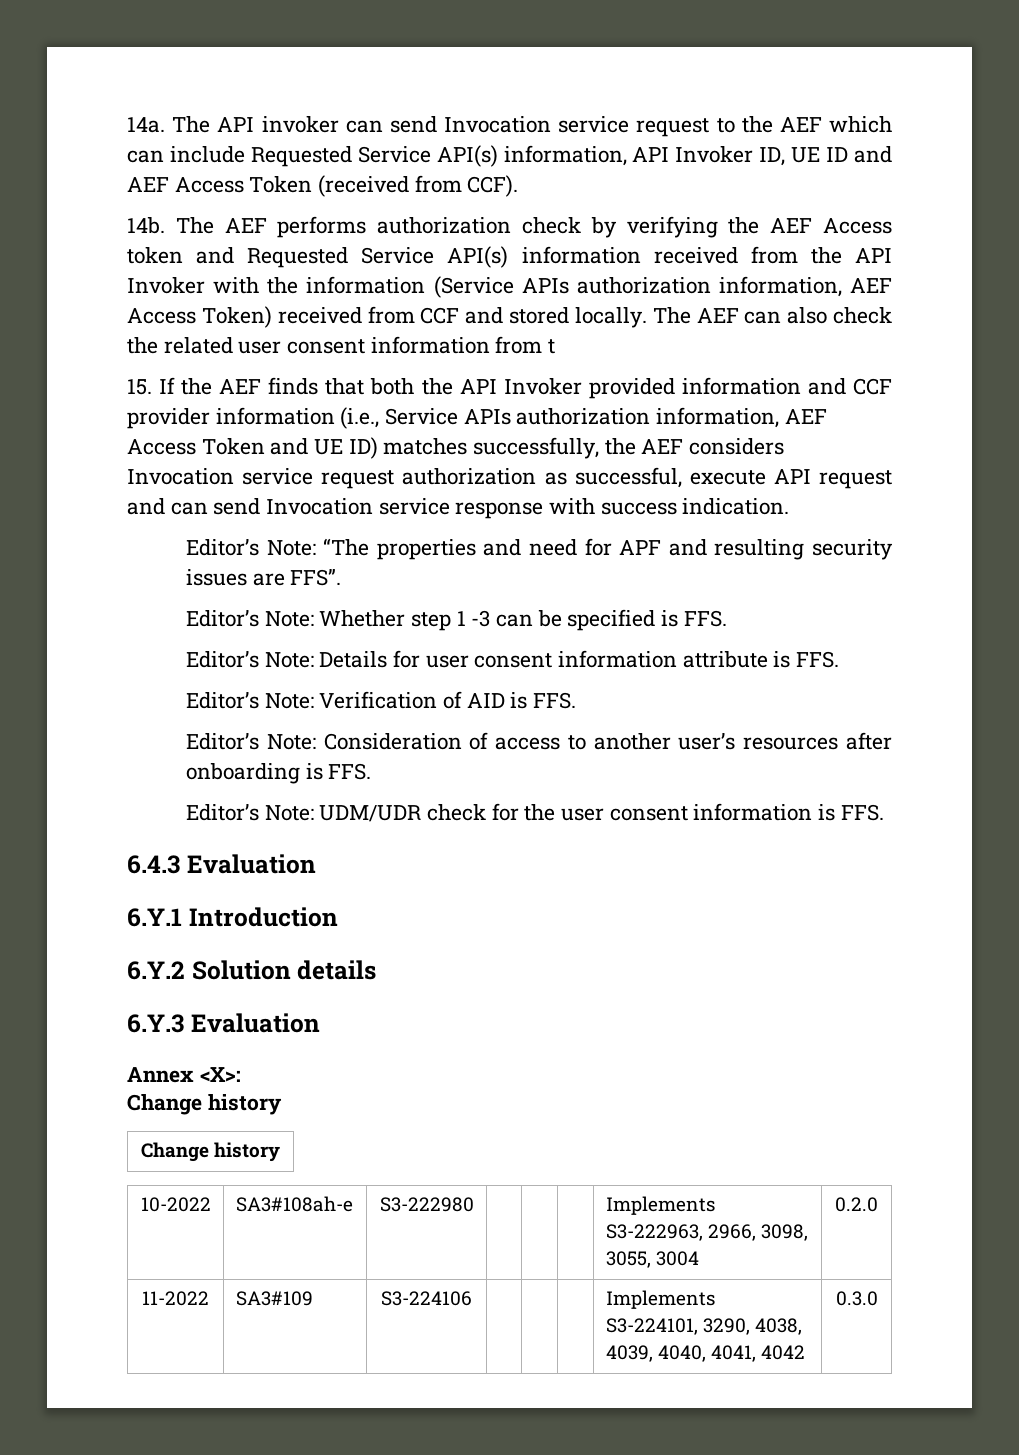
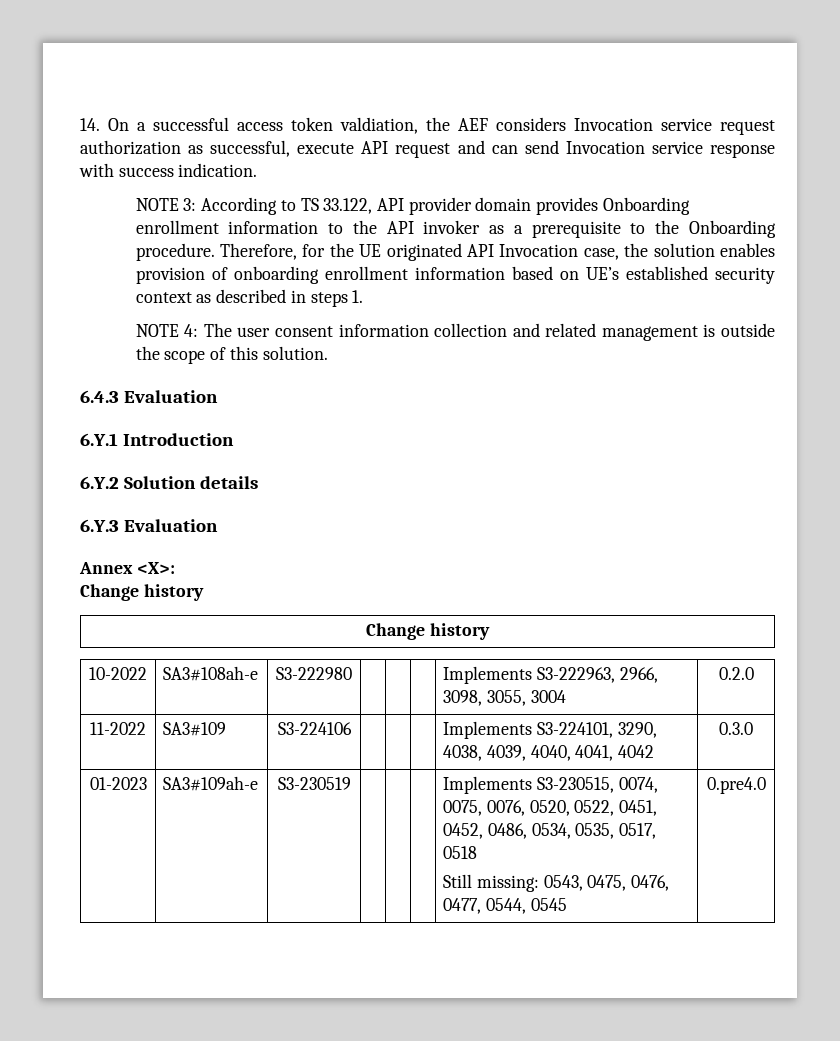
[127,116,892,137] [127,145,892,167] [127,175,519,197] [127,216,892,238] [127,246,892,268] [127,276,892,298] [127,306,893,328] [127,336,556,354] [127,377,893,399] [127,407,827,429] [127,437,600,459] 14a. The API invoker can send Invocation service request to the AEF which can include Requested Service API(s) information, API Invoker ID, UE ID and AEF Access Token (received from CCF). // 14b. The AEF performs authorization check by verifying the AEF Access token and Requested Service API(s) information received from the API Invoker with the information (Service APIs authorization information, AEF Access Token) received from CCF and stored locally. The AEF can also check the related user consent information from t // 15. If the AEF finds that both the API Invoker provided information and CCF provider information (i.e., Service APIs authorization information, AEF Access Token and UE ID) matches successfully, -> [80,117,418,134] 14. On a successful access token valdiation,
[186,538,893,560] [186,569,342,586] [186,609,727,631] [186,650,840,668] [186,691,577,709] [186,732,893,750] [186,763,372,784] [186,803,884,822] Editor’s Note: “The properties and need for APF and resulting security issues are FFS”. // Editor’s Note: Whether step 1 -3 can be specified is FFS. // Editor’s Note: Details for user consent information attribute is FFS. // Editor’s Note: Verification of AID is FFS. // Editor’s Note: Consideration of access to another user’s resources after onboarding is FFS. // Editor’s Note: UDM/UDR check for the user consent information is FFS. -> [135,197,690,215] [135,220,777,238] [135,243,776,261] [135,266,775,284] [135,289,364,307] [135,323,775,341] [135,346,328,364] NOTE 3: According to TS 33.122, API provider domain provides Onboarding enrollment information to the API invoker as a prerequisite to the Onboarding procedure. Therefore, for the UE originated API Invocation case, the solution enables provision of onboarding enrollment information based on UE’s established security context as described in steps 1. // NOTE 4: The user consent information collection and related management is outside the scope of this solution.
(878, 1298) none -> [89,777,147,790] [163,776,259,791] [277,777,351,790] [443,776,658,794] [443,800,658,816] [443,823,657,839] [443,846,478,859] [443,874,670,892] [443,898,567,914] [706,777,766,794] // 01-2023 | SA3#109ah-e | S3-230519 | | | | Implements S3-230515, 0074, 0075, 0076, 0520, 0522, 0451, 0452, 0486, 0534, 0535, 0517, 0518 // Still missing: 0543, 0475, 0476, 0477, 0544, 0545 | 0.pre4.0

